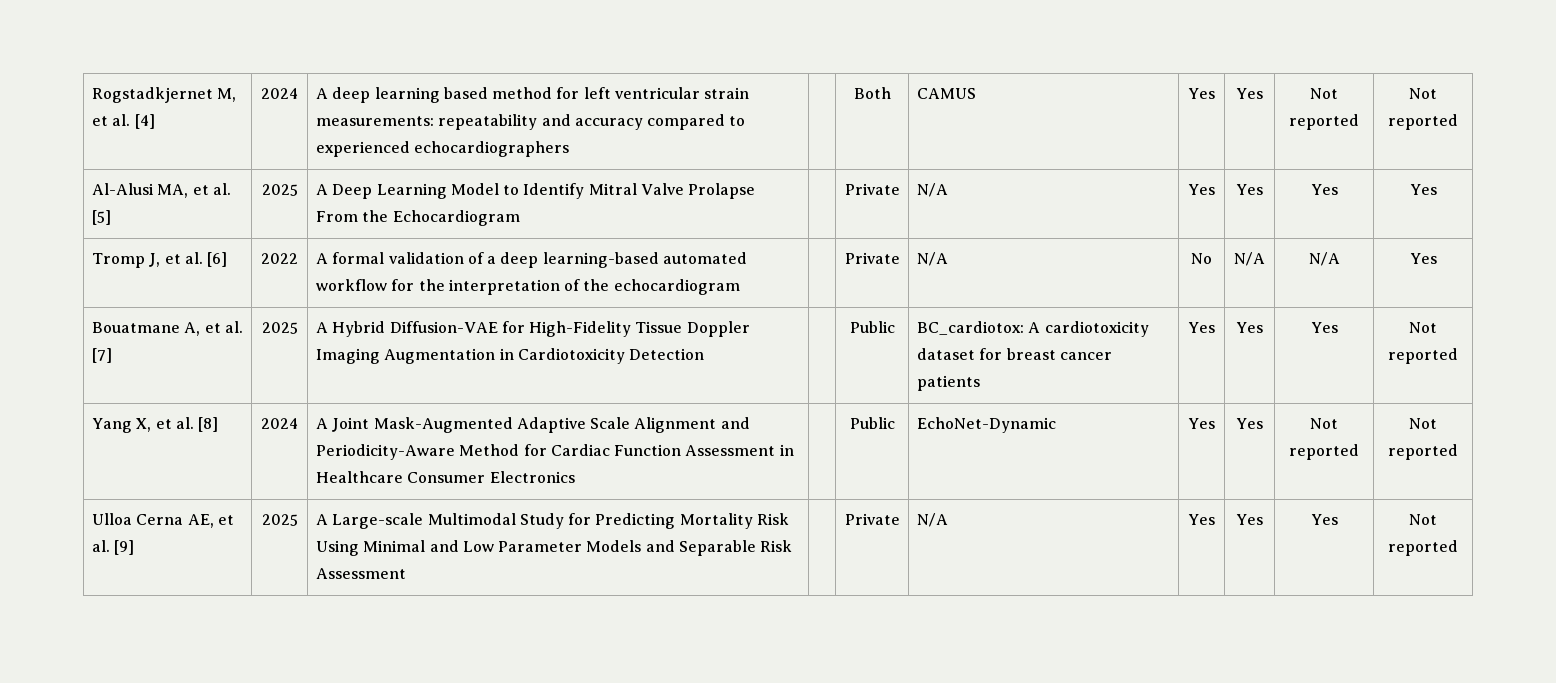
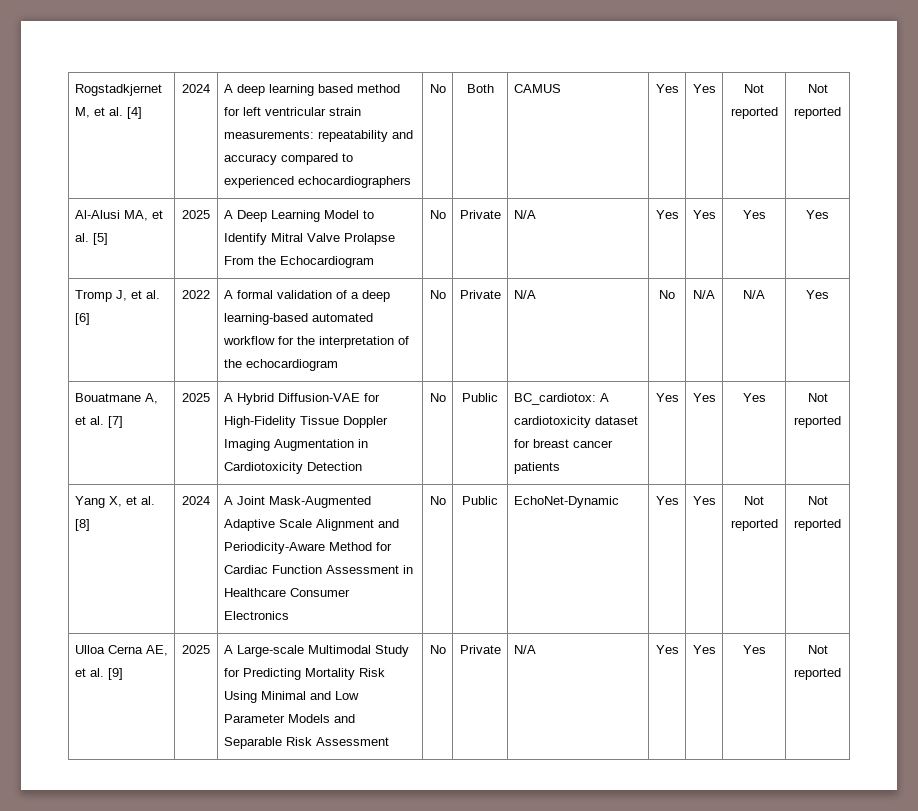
(570, 149) none -> [429,84,446,93] No
(520, 218) none -> [429,210,446,219] No
(740, 287) none -> [429,290,446,299] No
(705, 354) none -> [429,393,446,402] No
(575, 477) none -> [429,496,446,505] No
(406, 573) none -> [429,645,446,654] No

